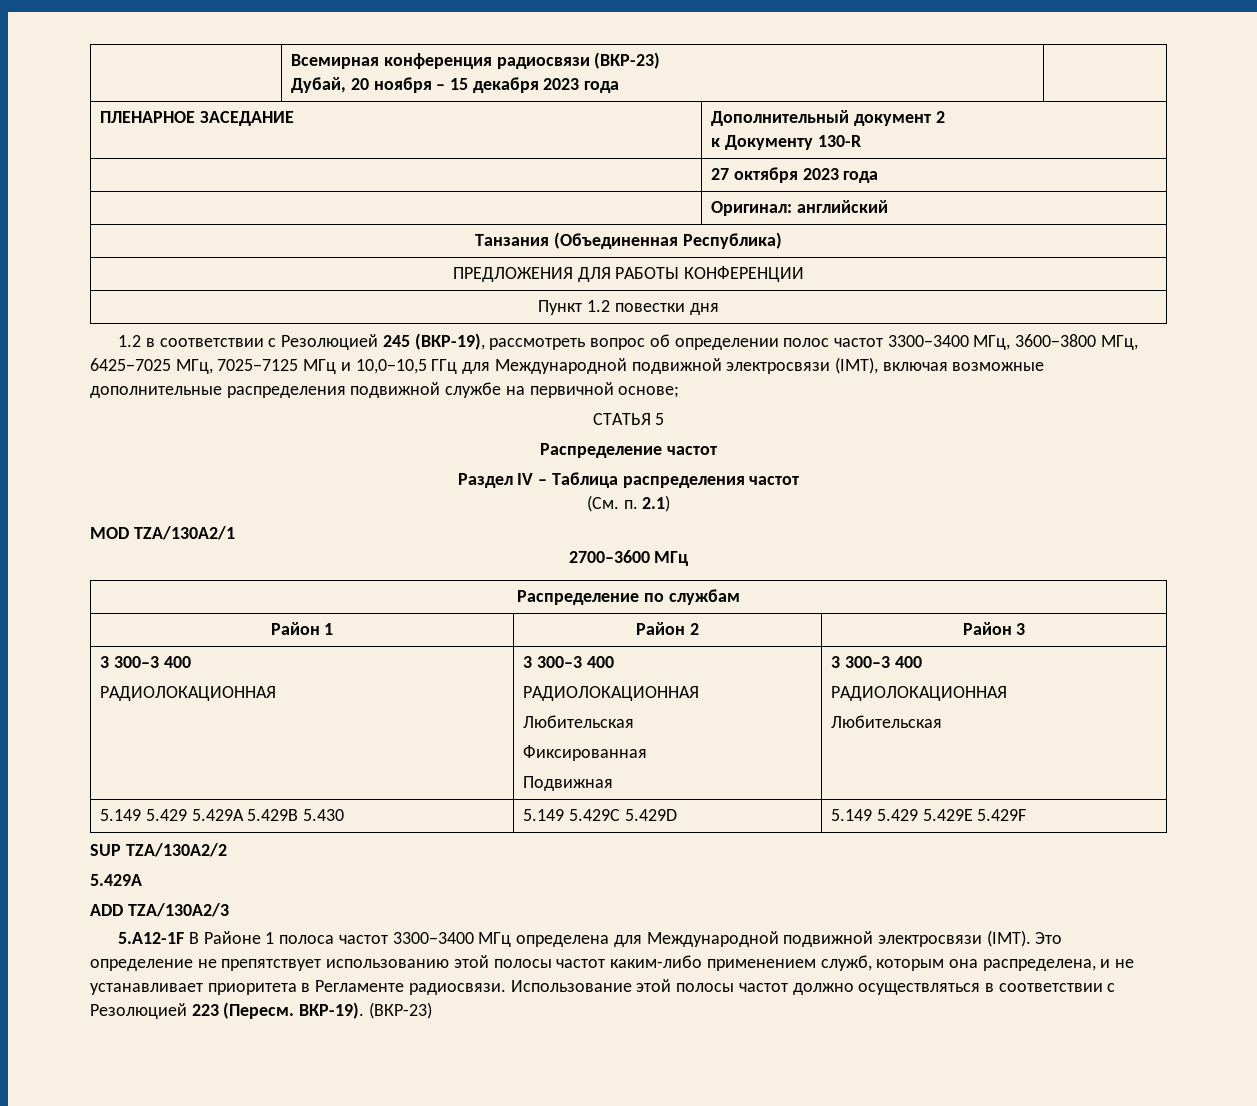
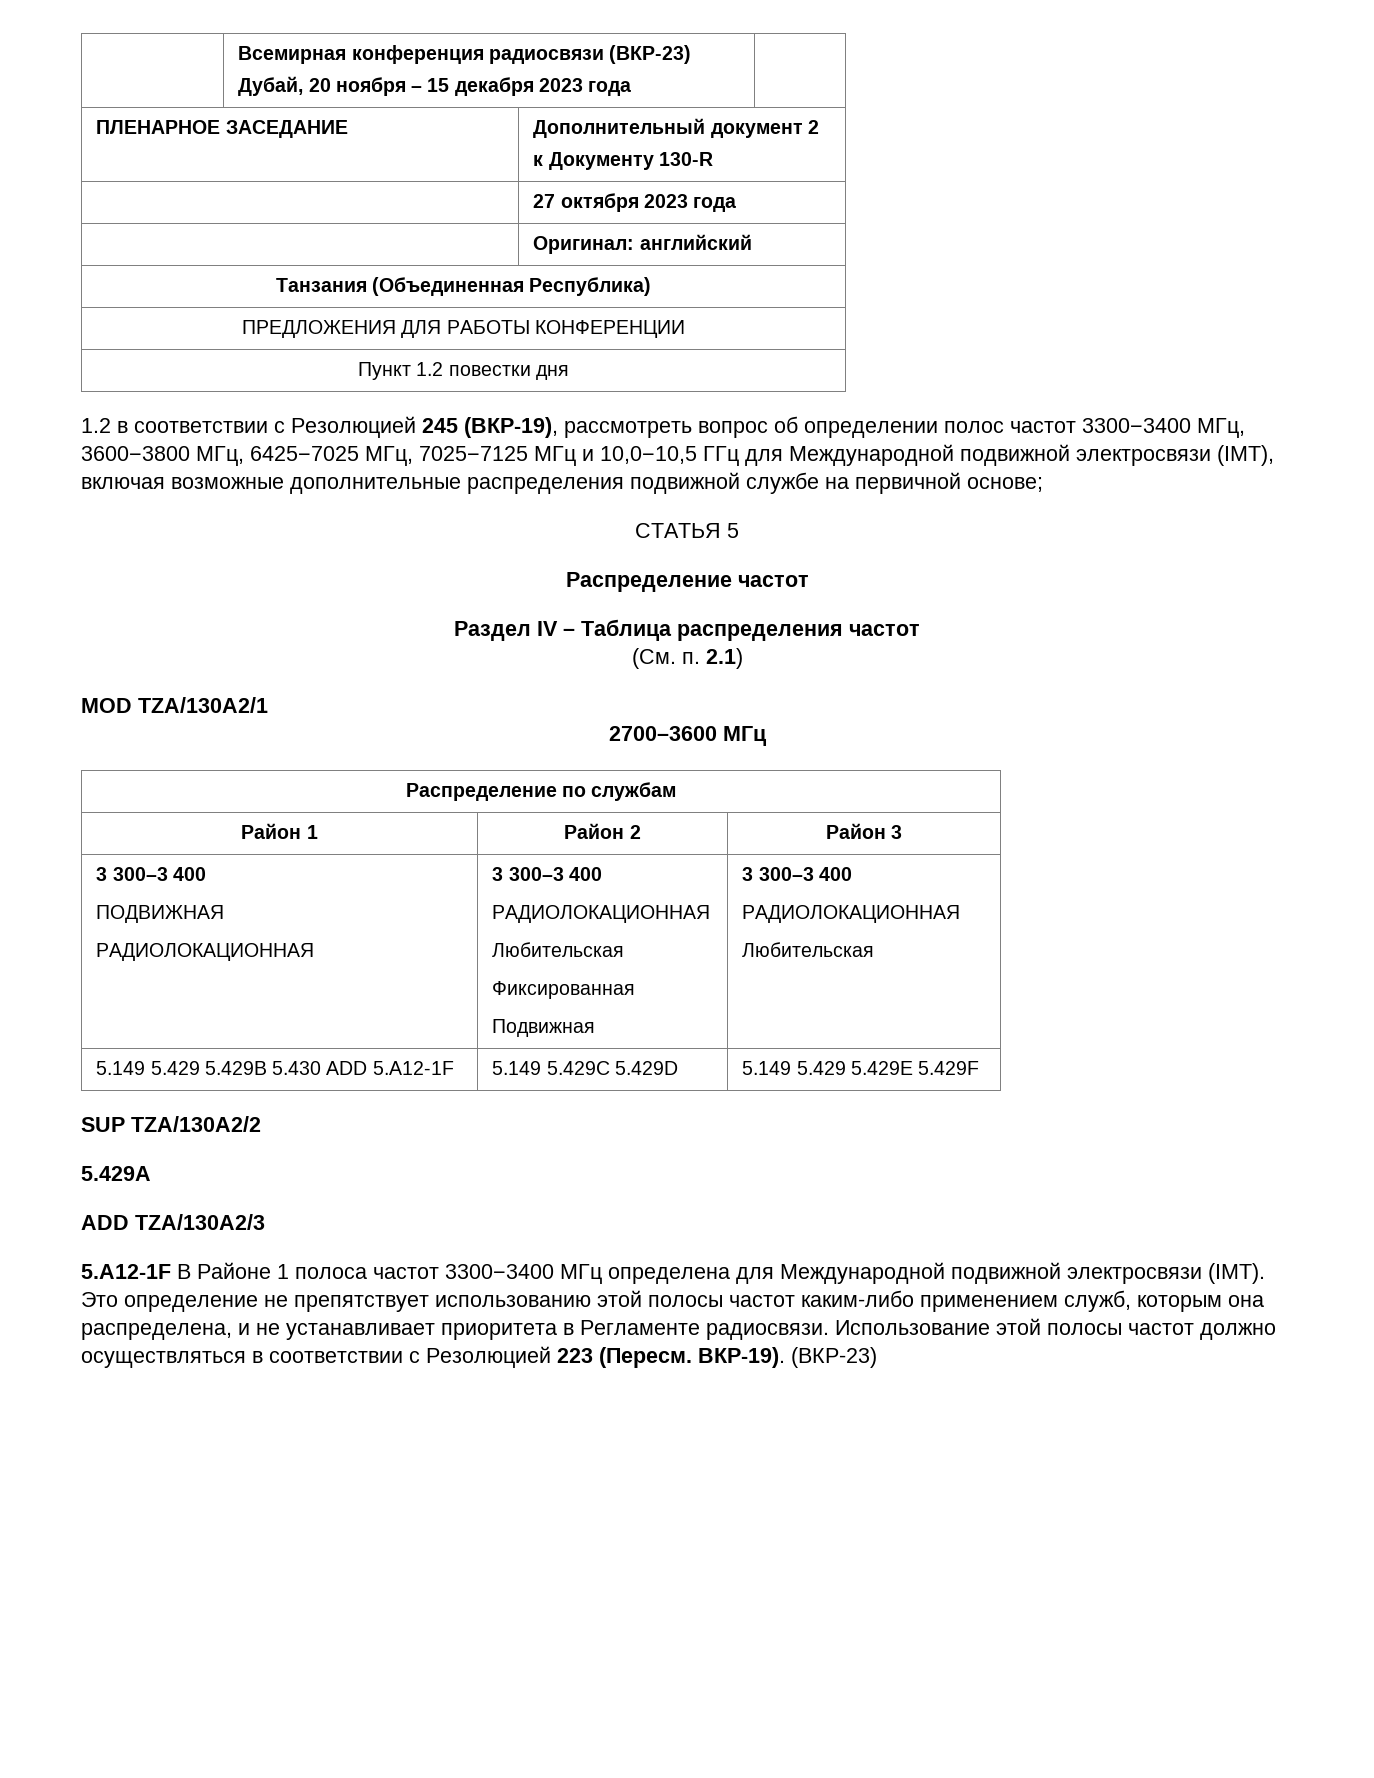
(191, 662) none -> [96,905,225,923] // ПОДВИЖНАЯ
[191,809,244,821] 5.429А -> (200, 1068) none
(344, 815) none -> [326,1061,454,1075] ADD 5.A12-1F

